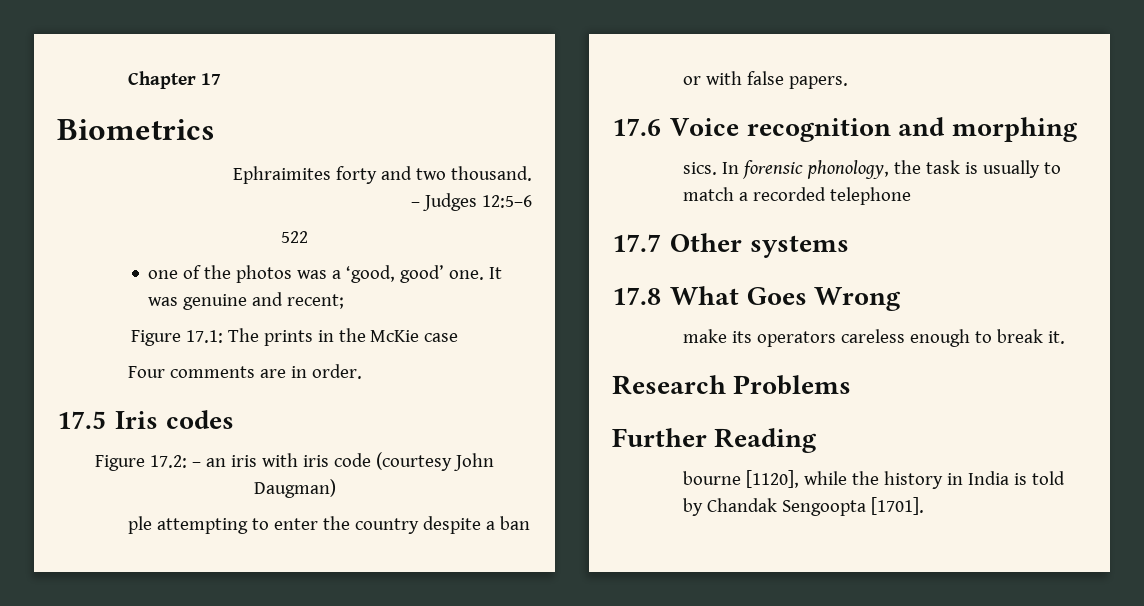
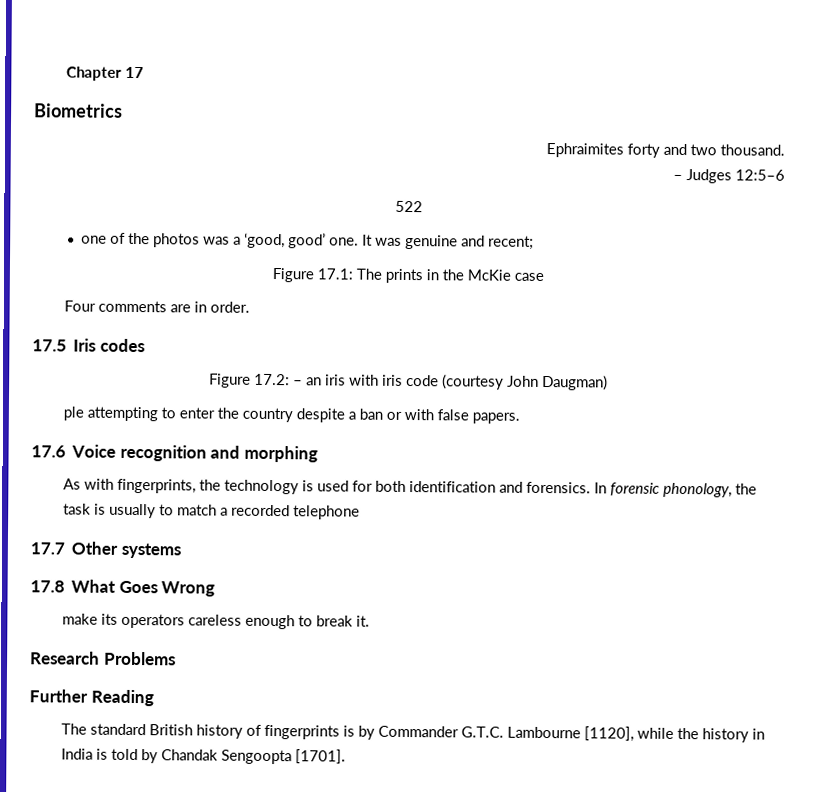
[683,162,718,175] sics. -> [63,478,592,495] As with fingerprints, the technology is used for both identification and forensics.
[683,471,742,485] bourne -> [61,723,582,740] The standard British history of fingerprints is by Commander G.T.C. Lambourne

